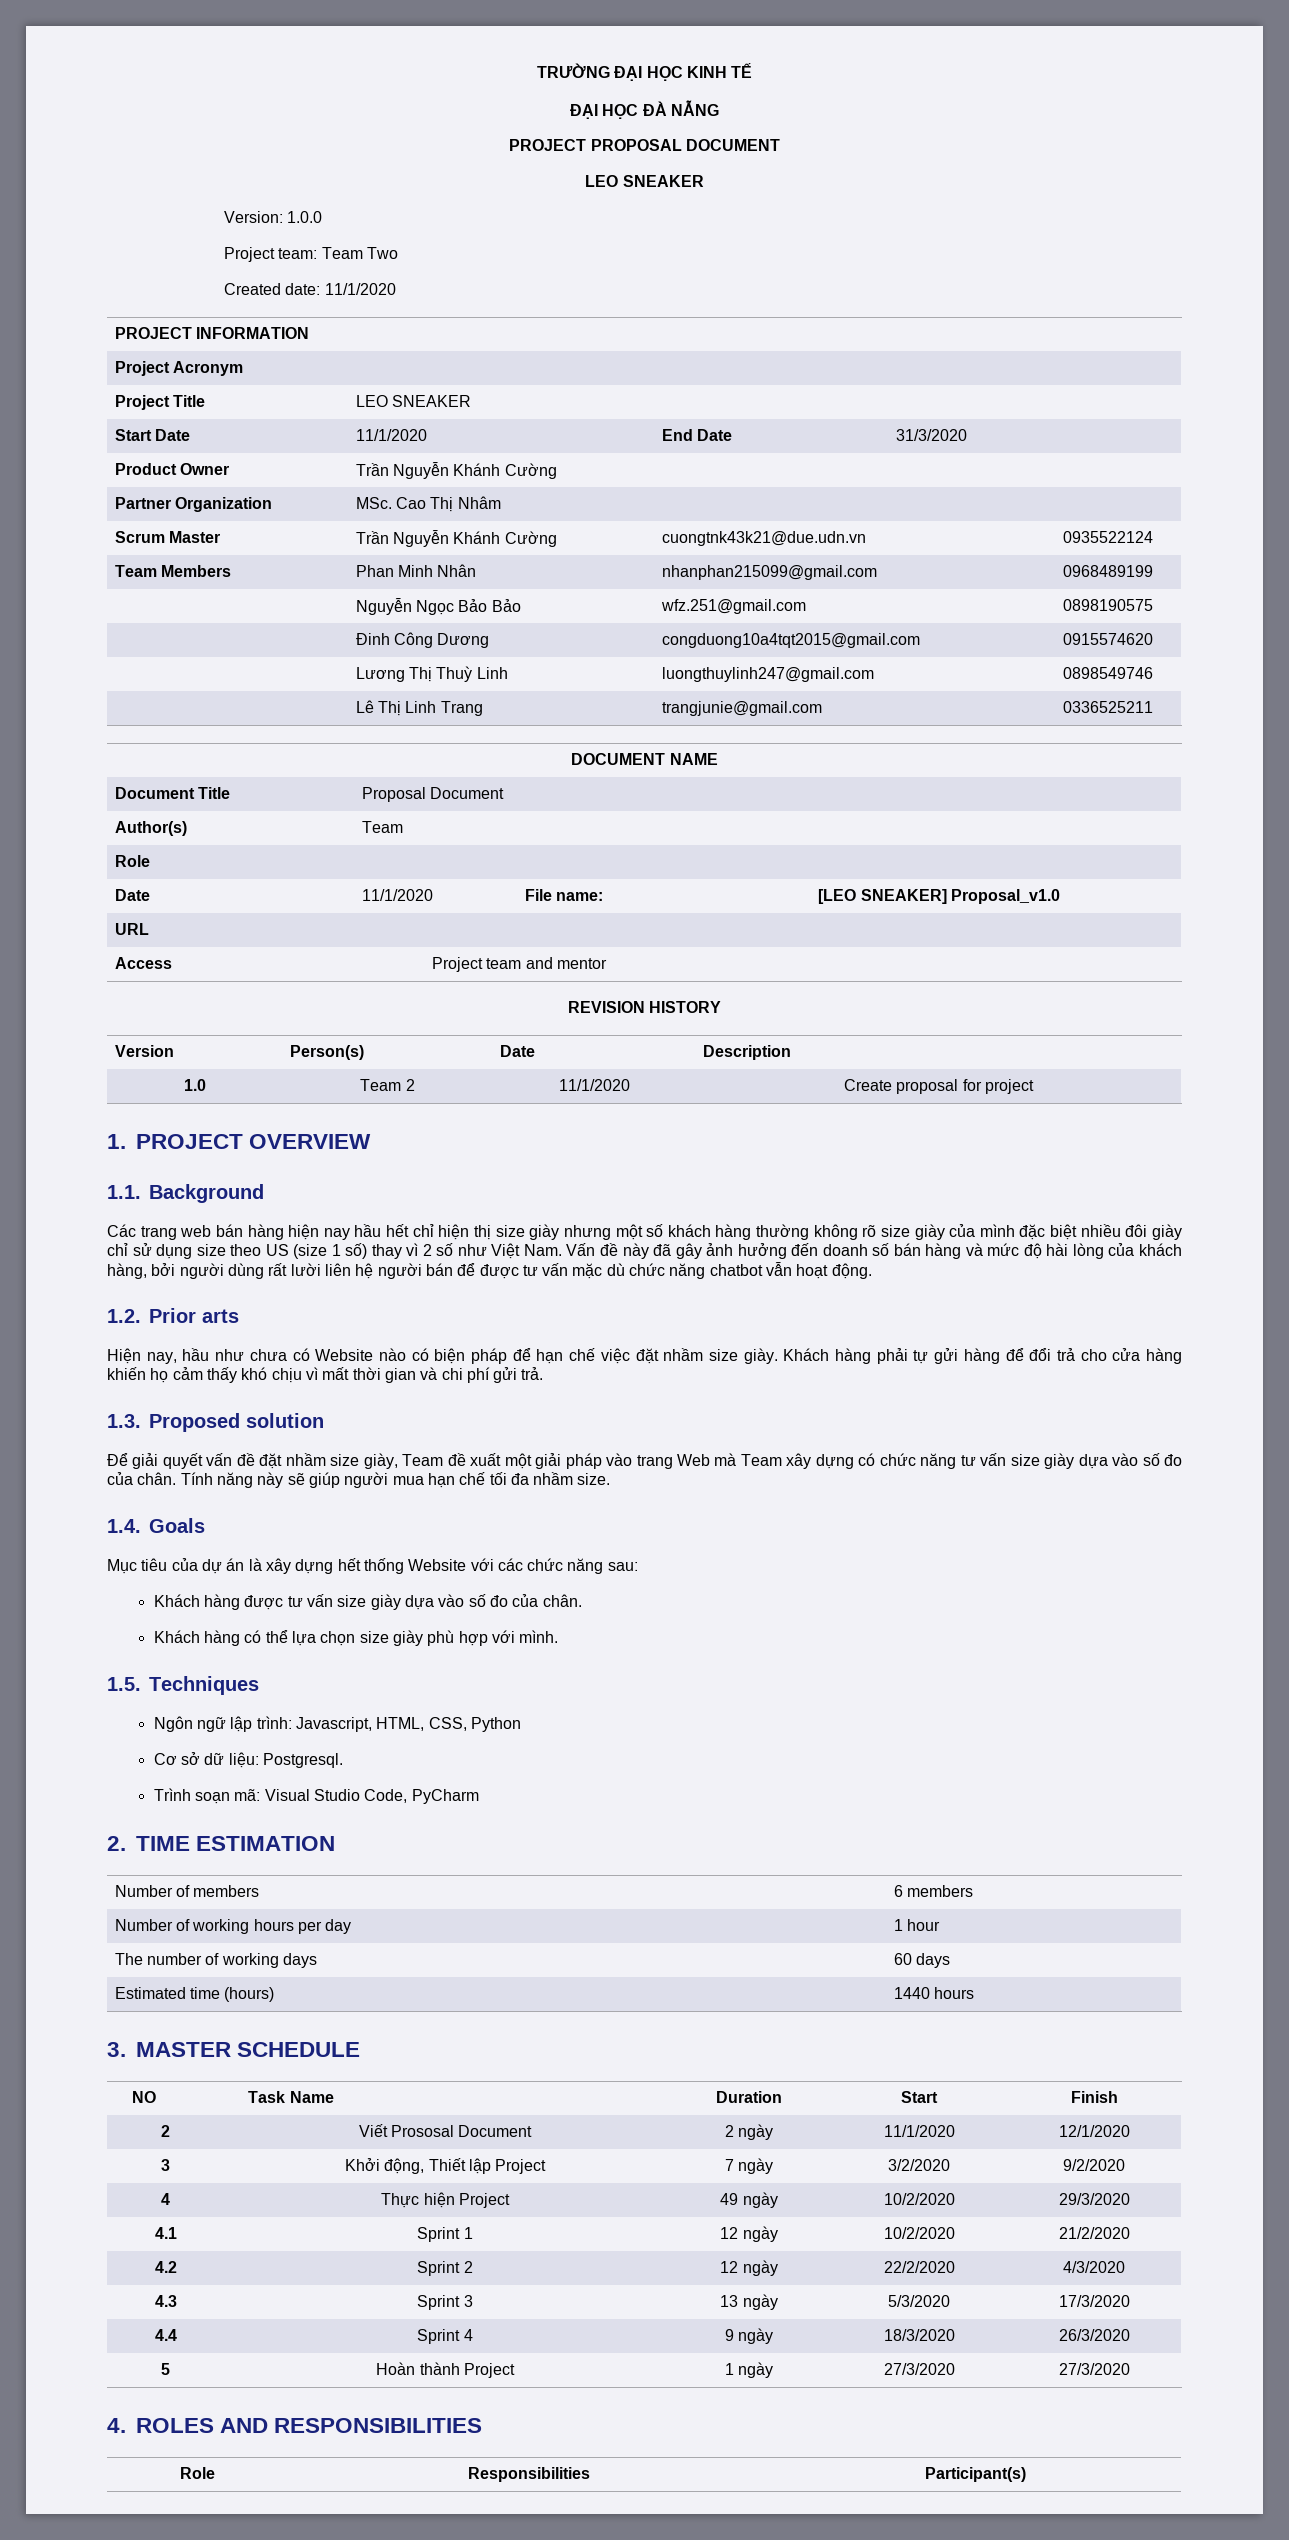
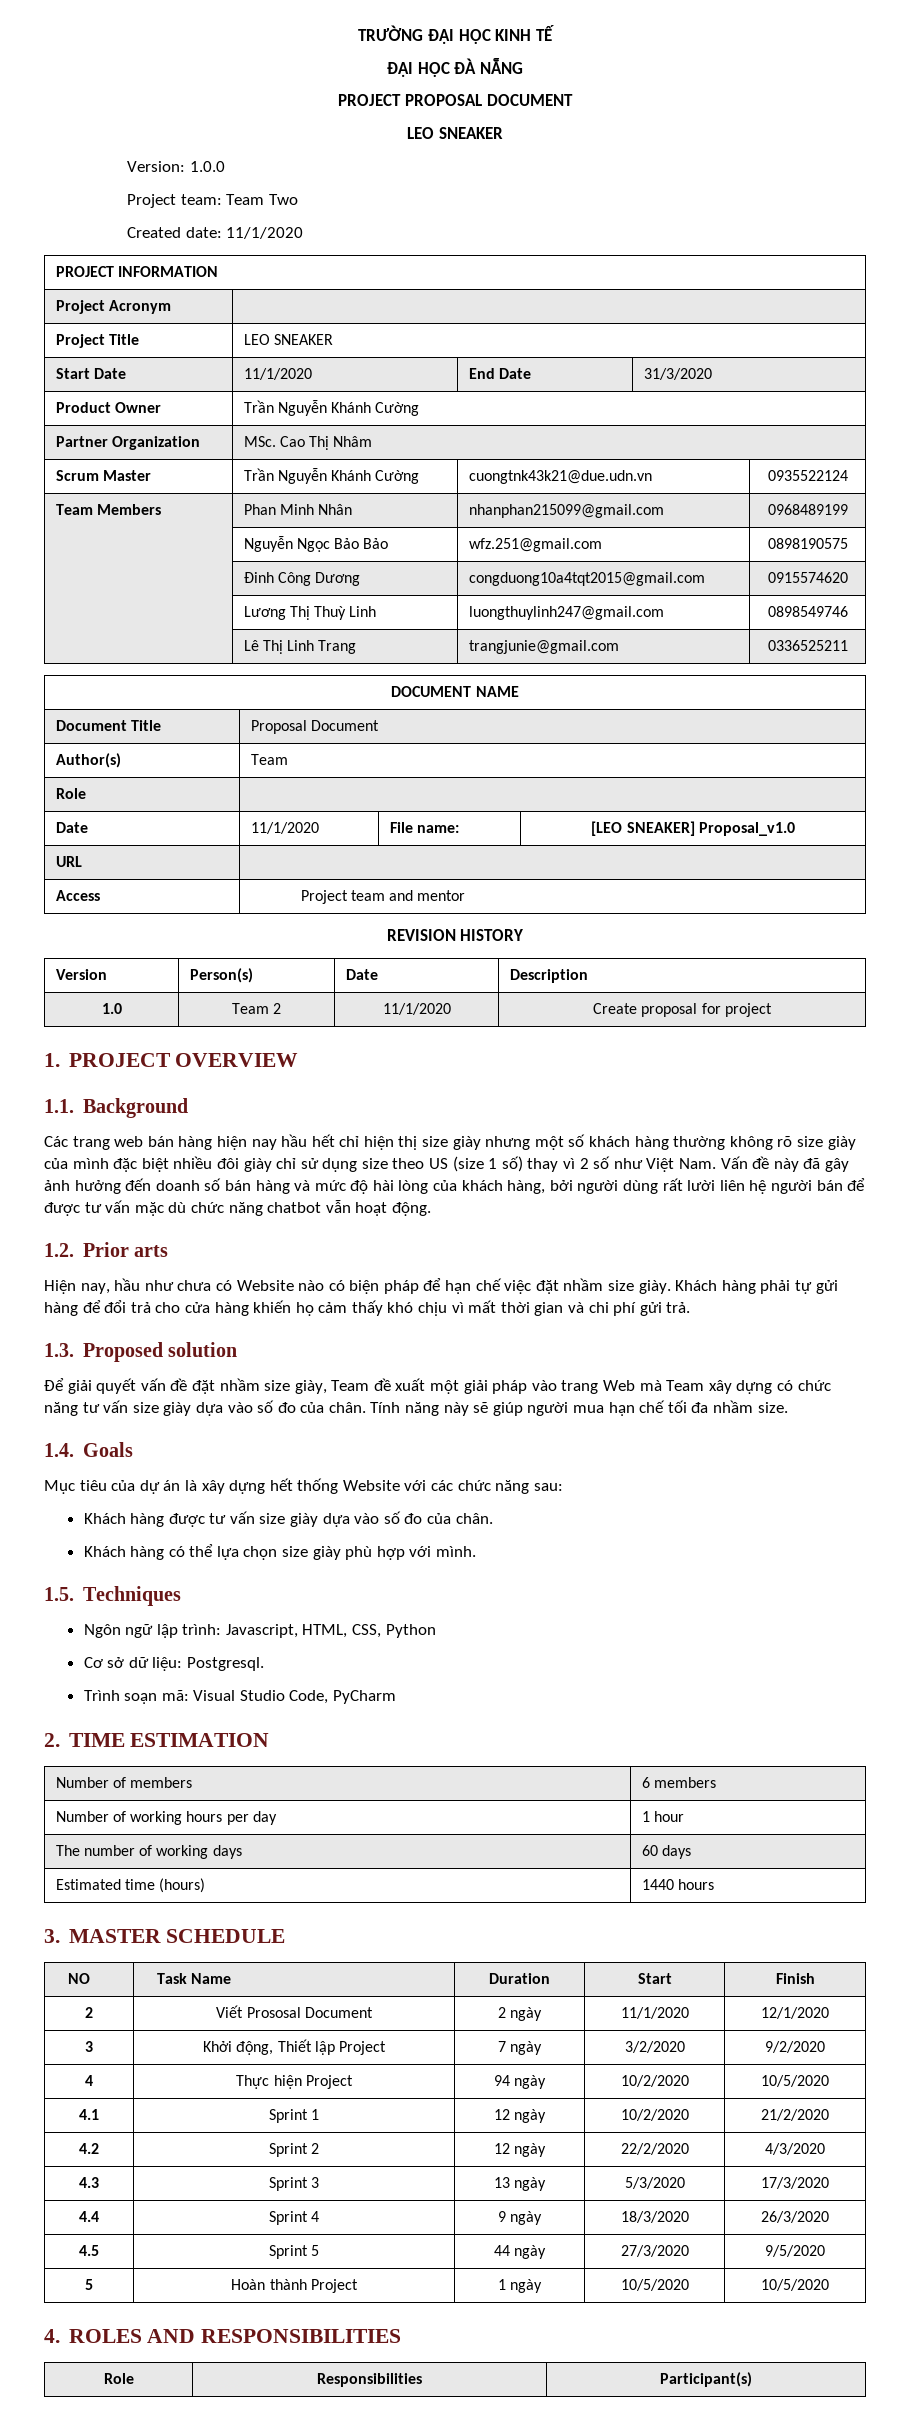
[720,2192,778,2208] [883,2193,955,2205] [1058,2193,1130,2205] 49 ngày | 10/2/2020 | 29/3/2020 -> [493,2075,547,2089] [620,2075,689,2087] [761,2075,829,2087] 94 ngày | 10/2/2020 | 10/5/2020
(1130, 2335) none -> [79,2245,99,2256] [268,2245,320,2259] [493,2245,547,2259] [620,2245,689,2257] [765,2245,825,2257] // 4.5 | Sprint 5 | 44 ngày | 27/3/2020 | 9/5/2020
[883,2363,955,2375] [1058,2363,1130,2375] 27/3/2020 | 27/3/2020 -> [620,2279,689,2291] [761,2279,829,2291] 10/5/2020 | 10/5/2020

